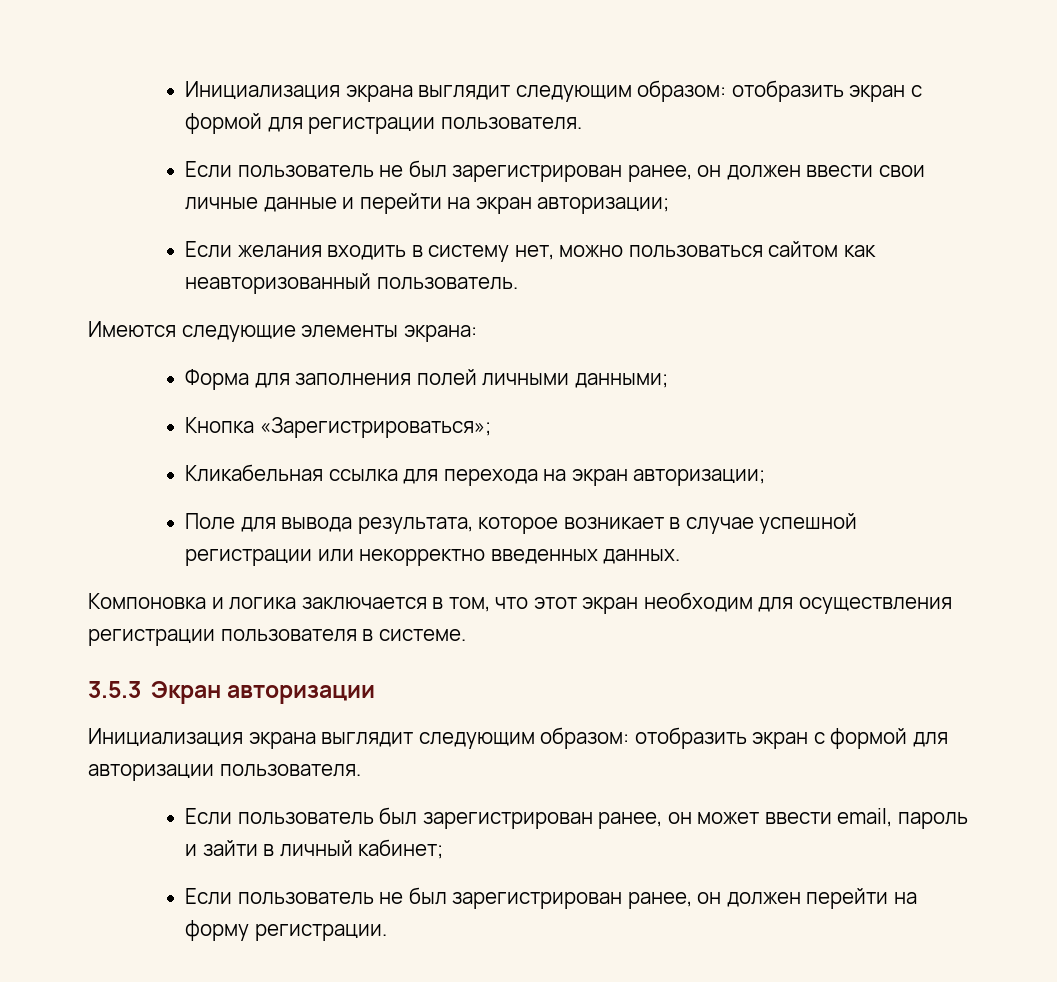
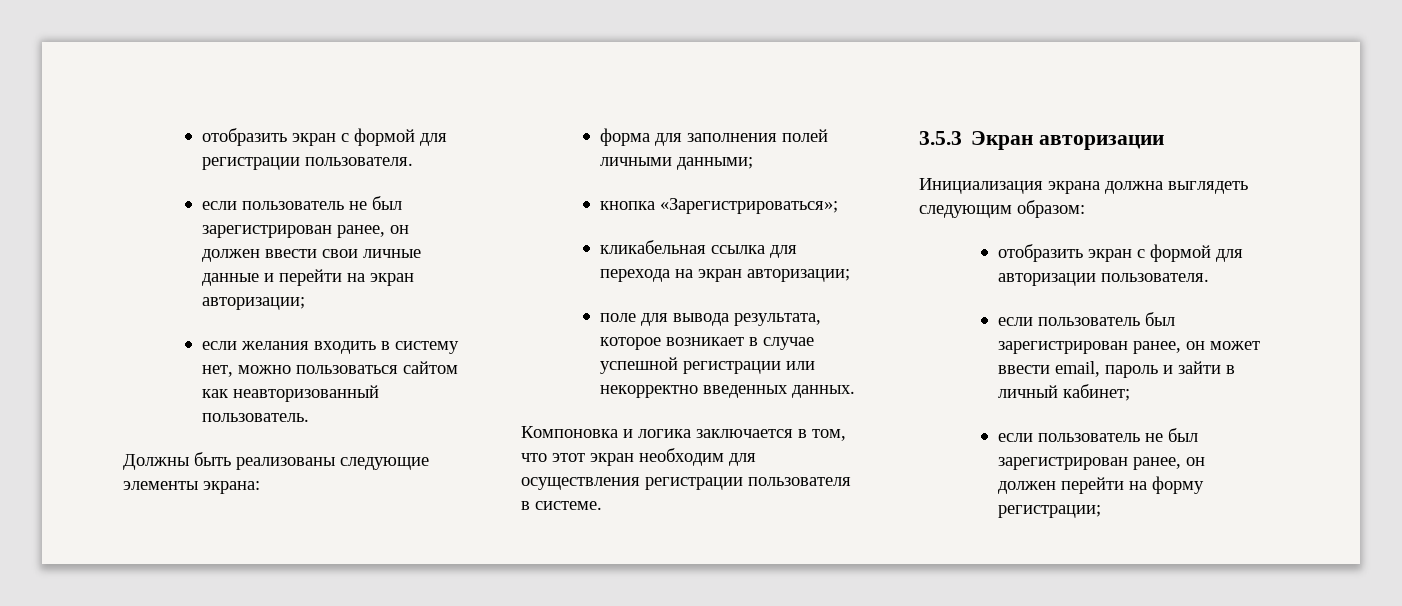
[185,80,727,102] Инициализация экрана выглядит следующим образом: -> (202, 137) none
[185,161,233,178] Если -> [202,201,238,210] если
[185,241,233,258] Если -> [202,341,238,350] если
[88,321,176,337] Имеются -> [123,452,335,470] Должны быть реализованы
[185,369,250,390] Форма -> [600,128,651,146] форма
[185,417,255,433] Кнопка -> [600,201,656,210] кнопка
[185,464,324,482] Кликабельная -> [600,240,707,254] кликабельная
[185,513,236,530] Поле -> [600,313,637,322] поле
[321,727,630,749] выглядит следующим образом: -> [1105,181,1248,194] [919,200,1085,218] должна выглядеть следующим образом: //
[185,808,233,825] Если -> [998,317,1034,326] если
[185,888,233,905] Если -> [998,433,1034,442] если
[254,924,387,941] регистрации. -> [998,505,1102,518] регистрации;

